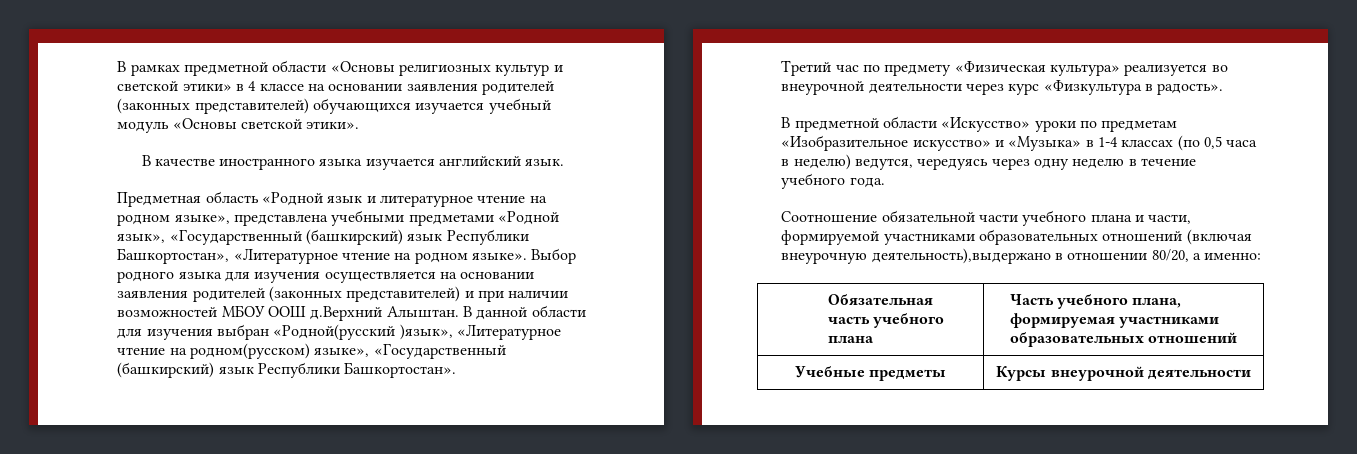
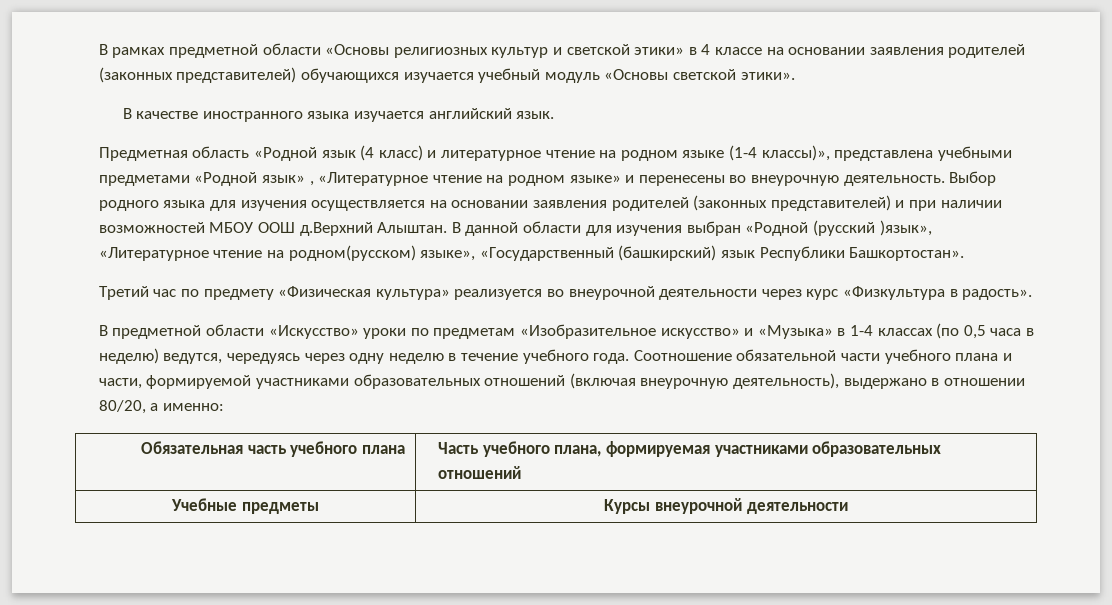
(363, 199) none -> [360,145,423,161] (4 класс)
[174,215,230,224] языке», -> [682,145,830,161] языке (1-4 классы)»,
[117,229,529,245] [117,248,527,264] язык», «Государственный (башкирский) язык Республики Башкортостан», «Литературное чтение на родном языке». -> [262,172,945,186] язык» , «Литературное чтение на родном языке» и перенесены во внеурочную деятельность.
[273,324,396,340] «Родной(русский -> [745,220,875,236] «Родной (русский
(885, 182) // -> (630, 358) none
[871,248,1051,264] деятельность),выдержано -> [732,373,927,389] деятельность), выдержано

